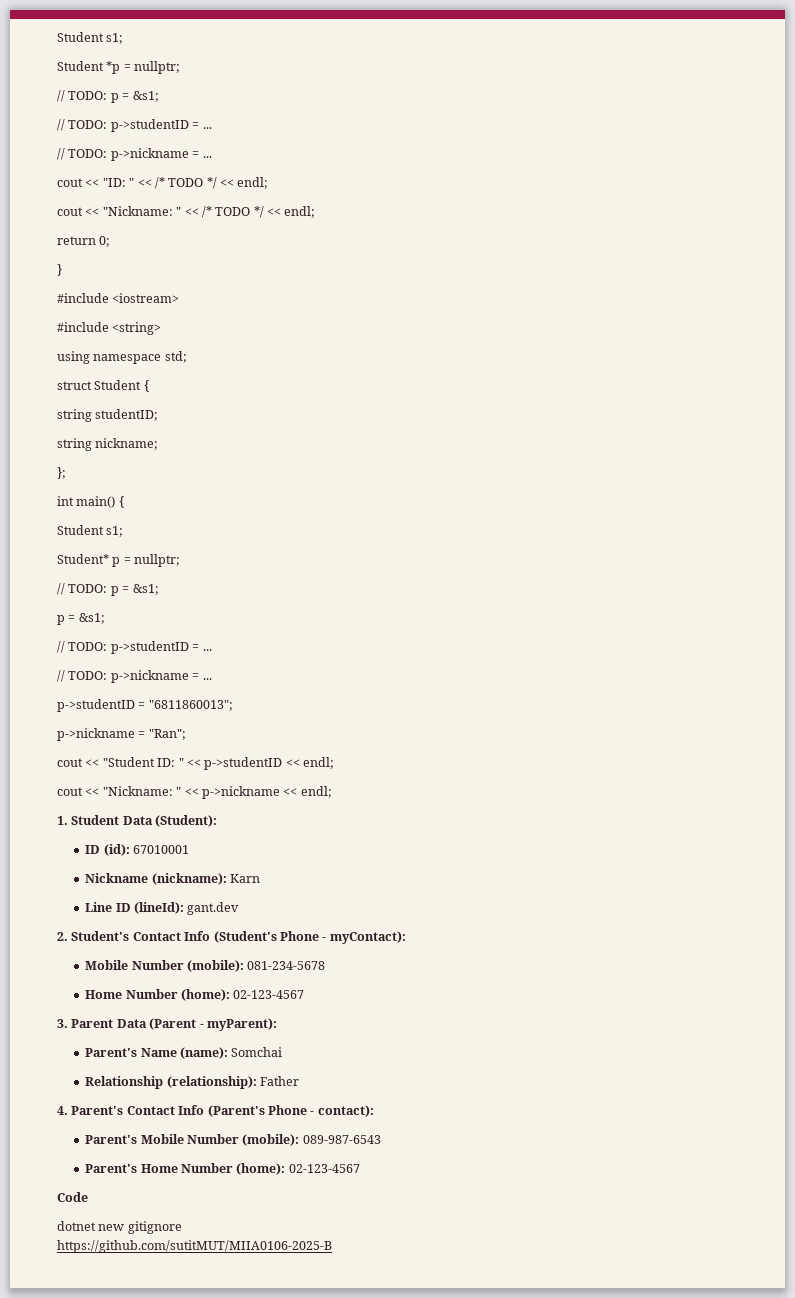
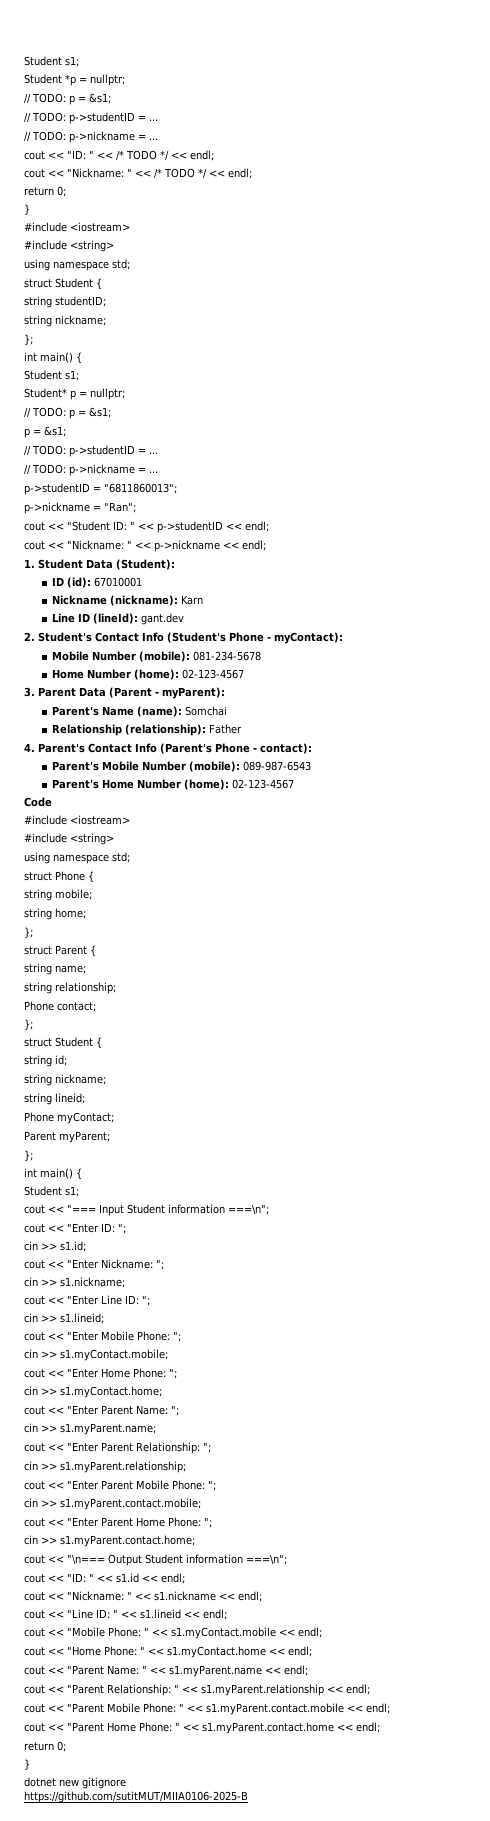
(88, 1197) none -> [24,815,130,825] [24,833,114,845] [24,852,130,864] [24,871,94,882] [24,889,92,901] [24,908,86,920] [24,927,33,938] [24,945,96,956] [24,963,86,975] [24,982,116,994] [24,1001,96,1012] [24,1019,33,1030] [24,1037,102,1048] [24,1055,67,1067] [24,1074,106,1086] [24,1093,85,1105] [24,1112,114,1124] [24,1131,110,1143] [24,1150,33,1161] [24,1168,82,1179] [24,1186,79,1197] [24,1204,269,1216] [24,1223,126,1234] [24,1241,86,1252] [24,1259,164,1270] [24,1277,125,1288] [24,1295,150,1306] [24,1313,104,1324] [24,1331,181,1342] [24,1349,168,1361] [24,1368,177,1379] [24,1386,162,1398] [24,1405,179,1416] [24,1423,156,1435] [24,1442,211,1454] [24,1461,186,1473] [24,1480,216,1491] [24,1498,201,1510] [24,1517,212,1528] [24,1535,195,1547] [24,1554,287,1566] [24,1573,185,1584] [24,1591,262,1602] [24,1609,227,1620] [24,1627,322,1639] [24,1646,312,1658] [24,1665,308,1677] [24,1684,370,1696] [24,1703,390,1715] [24,1722,380,1734] [24,1741,66,1752] [24,1759,30,1770] // #include <iostream> // #include <string> // using namespace std; // struct Phone { // string mobile; // string home; // }; // struct Parent { // string name; // string relationship; // Phone contact; // }; // struct Student { // string id; // string nickname; // string lineid; // Phone myContact; // Parent myParent; // }; // int main() { // Student s1; // cout << "=== Input Student information ===\n"; // cout << "Enter ID: "; // cin >> s1.id; // cout << "Enter Nickname: "; // cin >> s1.nickname; // cout << "Enter Line ID: "; // cin >> s1.lineid; // cout << "Enter Mobile Phone: "; // cin >> s1.myContact.mobile; // cout << "Enter Home Phone: "; // cin >> s1.myContact.home; // cout << "Enter Parent Name: "; // cin >> s1.myParent.name; // cout << "Enter Parent Relationship: "; // cin >> s1.myParent.relationship; // cout << "Enter Parent Mobile Phone: "; // cin >> s1.myParent.contact.mobile; // cout << "Enter Parent Home Phone: "; // cin >> s1.myParent.contact.home; // cout << "\n=== Output Student information ===\n"; // cout << "ID: " << s1.id << endl; // cout << "Nickname: " << s1.nickname << endl; // cout << "Line ID: " << s1.lineid << endl; // cout << "Mobile Phone: " << s1.myContact.mobile << endl; // cout << "Home Phone: " << s1.myContact.home << endl; // cout << "Parent Name: " << s1.myParent.name << endl; // cout << "Parent Relationship: " << s1.myParent.relationship << endl; // cout << "Parent Mobile Phone: " << s1.myParent.contact.mobile << endl; // cout << "Parent Home Phone: " << s1.myParent.contact.home << endl; // return 0; // }

